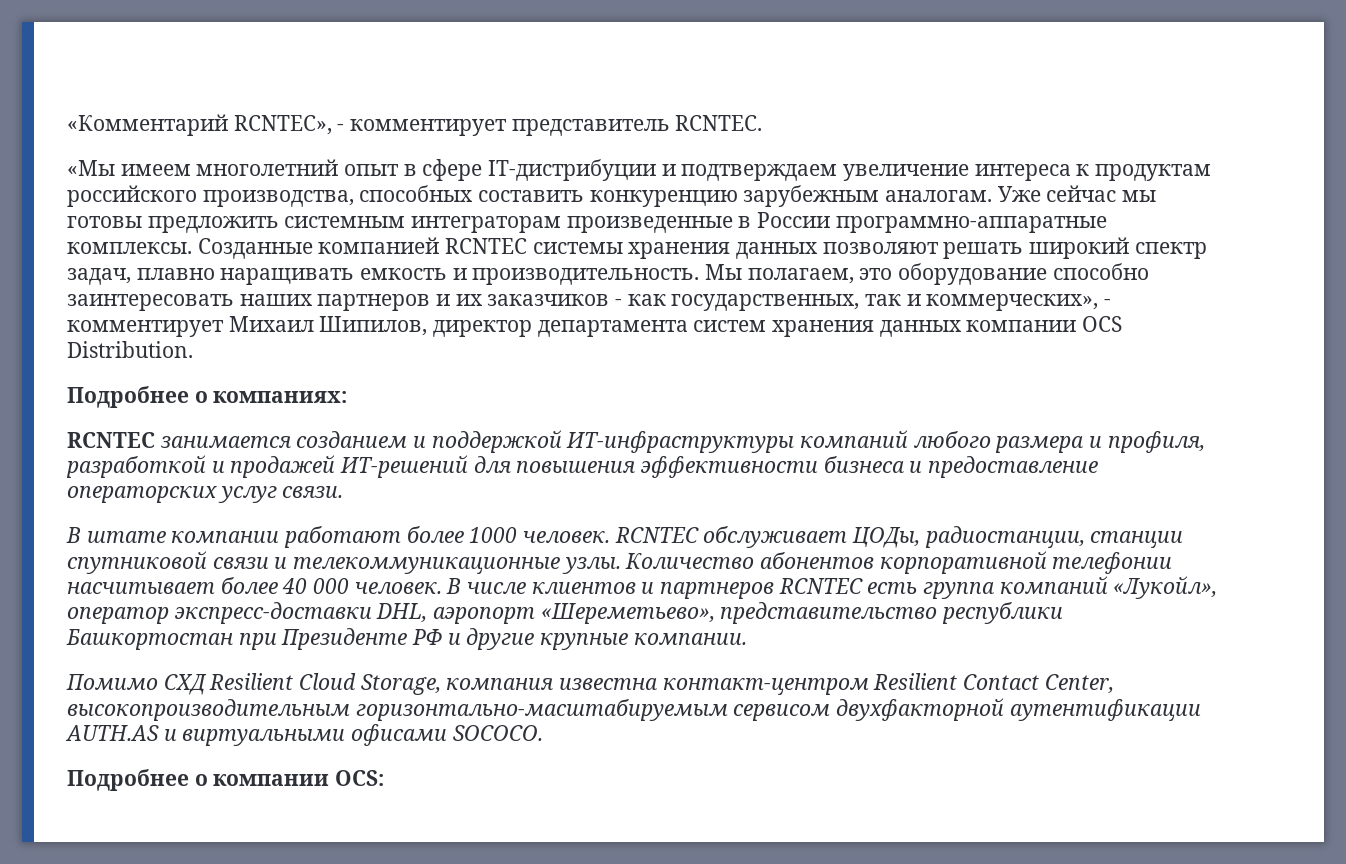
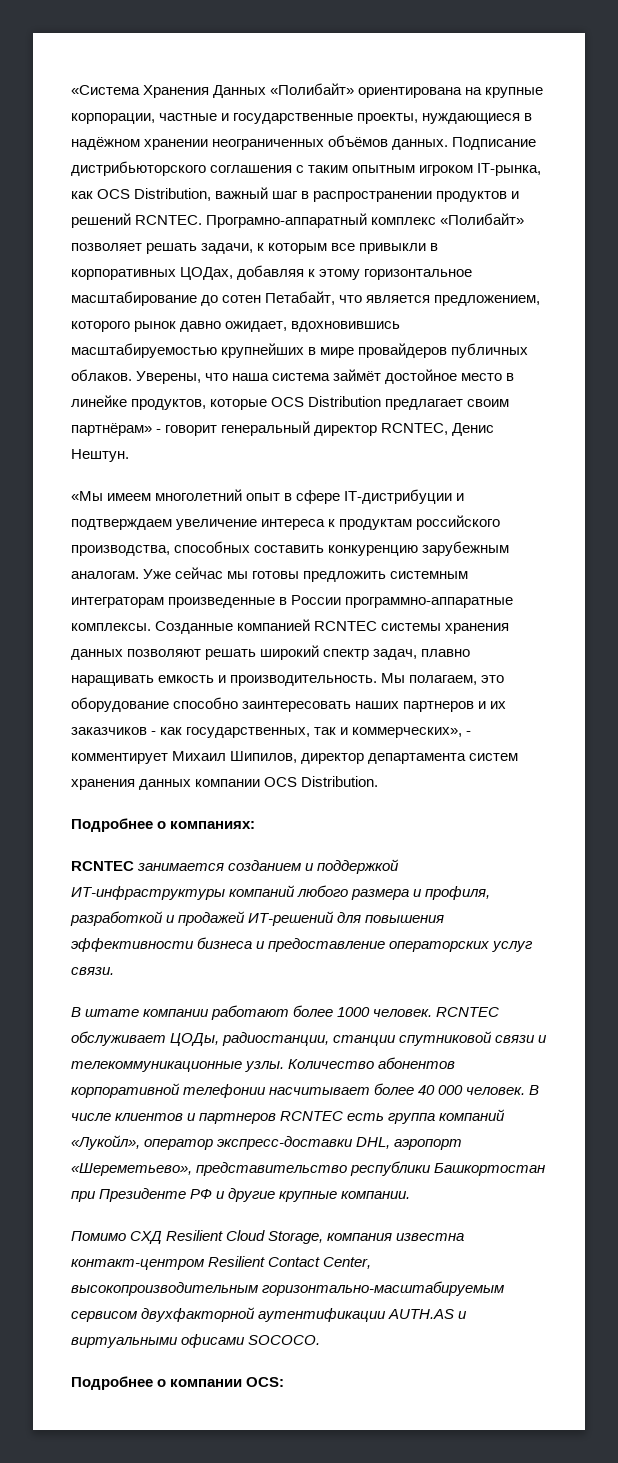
[67,114,763,136] «Комментарий RCNTEC», - комментирует представитель RCNTEC. -> [71,83,544,98] [71,113,533,124] [71,135,537,150] [71,161,542,176] [71,187,520,202] [71,213,525,228] [71,243,439,254] [71,265,473,280] [71,291,541,306] [71,321,401,332] [71,343,529,358] [71,369,515,384] [71,395,510,410] [71,421,495,436] [71,449,129,462] «Система Хранения Данных «Полибайт» ориентирована на крупные корпорации, частные и государственные проекты, нуждающиеся в надёжном хранении неограниченных объёмов данных. Подписание дистрибьюторского соглашения с таким опытным игроком IT-рынка, как OCS Distribution, важный шаг в распространении продуктов и решений RCNTEC. Програмно-аппаратный комплекс «Полибайт» позволяет решать задачи, к которым все привыкли в корпоративных ЦОДах, добавляя к этому горизонтальное масштабирование до сотен Петабайт, что является предложением, которого рынок давно ожидает, вдохновившись масштабируемостью крупнейших в мире провайдеров публичных облаков. Уверены, что наша система займёт достойное место в линейке продуктов, которые OCS Distribution предлагает своим партнёрам» - говорит генеральный директор RCNTEC, Денис Нештун.

